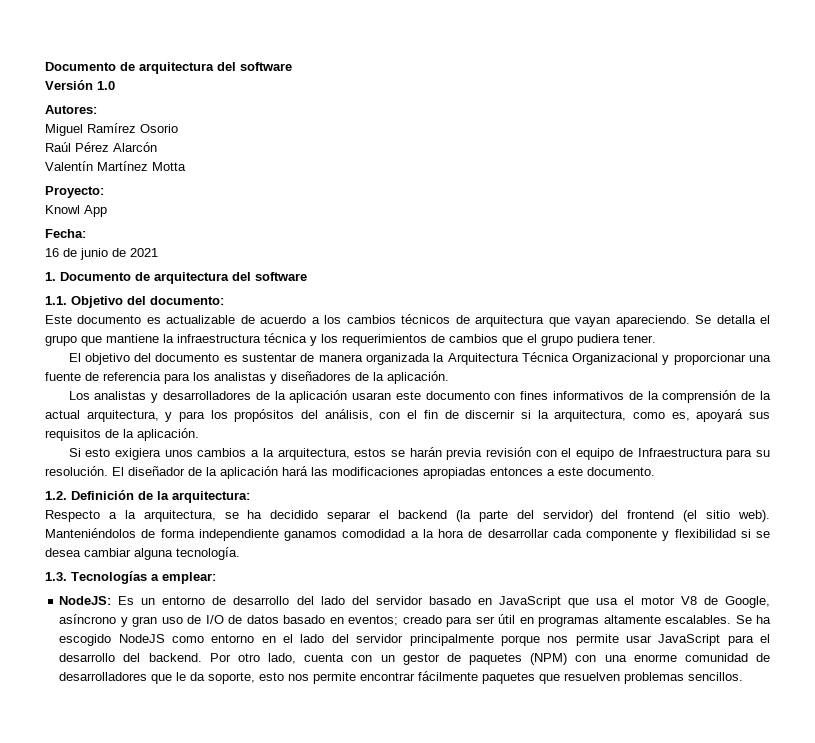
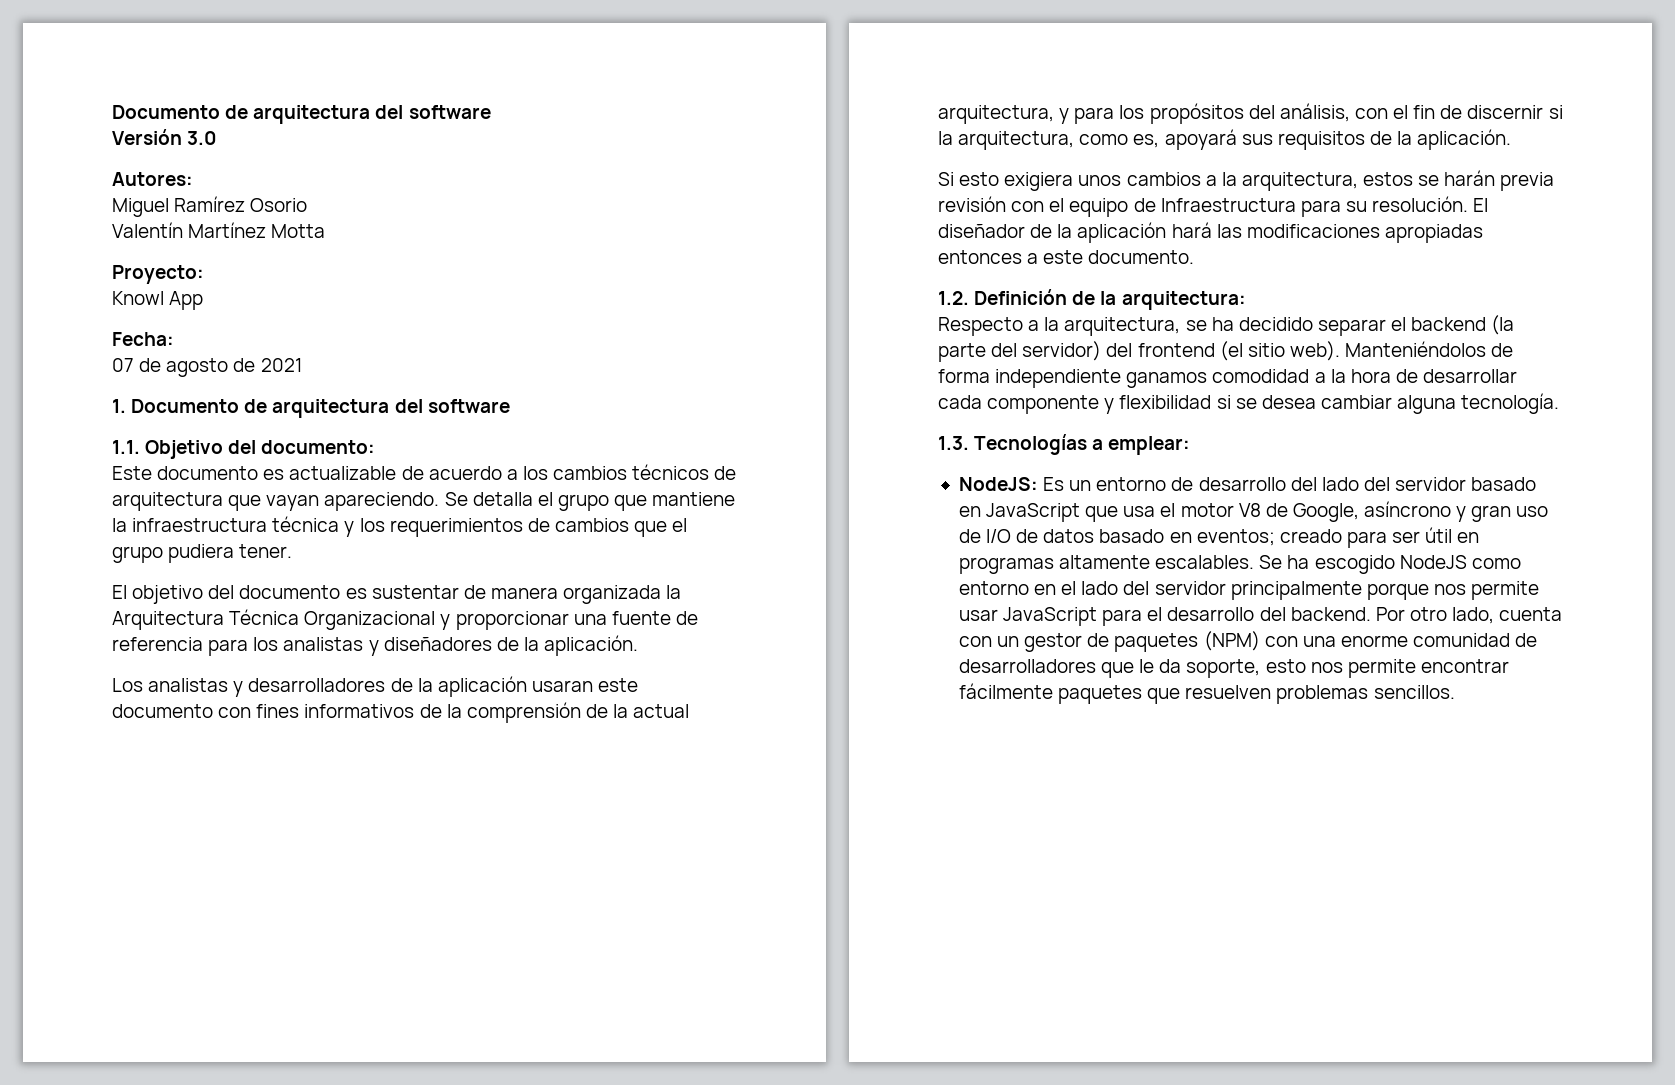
[97,81,115,90] 1.0 -> [187,131,218,145] 3.0
[45,142,157,152] // Raúl Pérez Alarcón -> (308, 205) none
[45,248,108,260] 16 de junio -> [112,358,229,377] 07 de agosto

